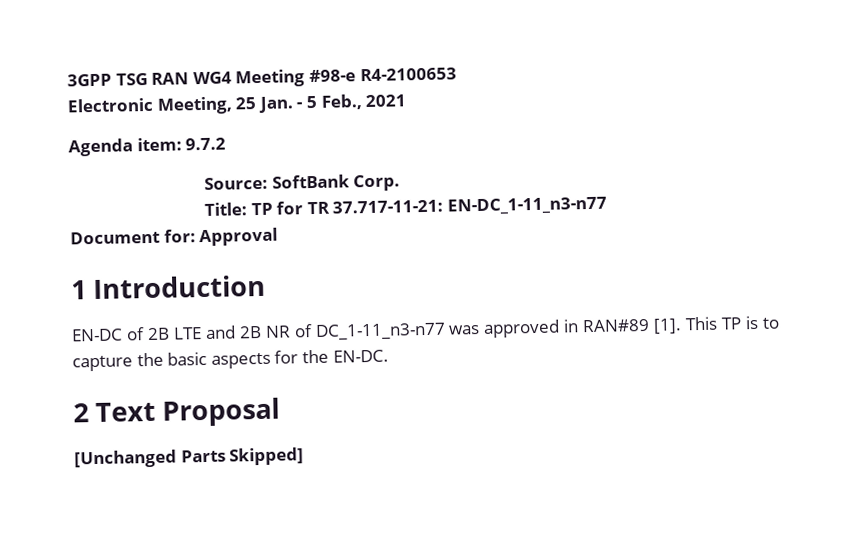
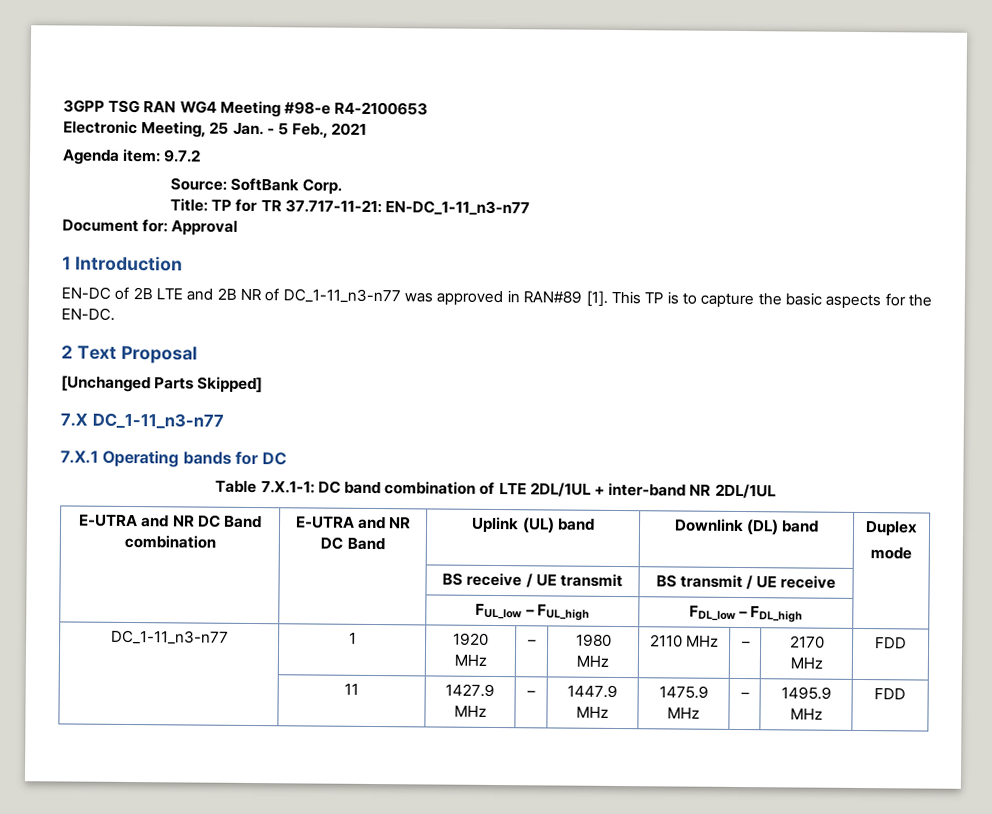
(305, 456) none -> [60,412,224,429] [60,449,287,468] [215,480,776,499] [79,514,262,529] [123,534,216,549] [294,516,412,530] [320,536,385,551] [471,516,595,534] [673,518,820,536] [865,521,918,537] [870,547,912,560] [442,572,623,588] [655,574,837,590] [475,603,590,621] [688,605,804,623] [110,629,229,645] [348,632,357,644] [453,632,489,646] [453,654,487,666] [527,639,537,646] [575,633,612,647] [576,655,609,667] [649,634,720,648] [740,641,751,648] [789,635,825,649] [789,657,823,669] [875,637,907,649] [344,683,359,695] [445,683,495,697] [453,705,487,717] [526,690,536,697] [567,684,618,699] [576,706,609,718] [658,685,709,699] [667,707,700,719] [739,692,750,699] [780,686,832,700] [789,708,823,720] [874,688,906,700] // 7.X DC_1-11_n3-n77 // 7.X.1 Operating bands for DC // Table 7.X.1-1: DC band combination of LTE 2DL/1UL + inter-band NR 2DL/1UL // E-UTRA and NR DC Band combination | E-UTRA and NR DC Band | Uplink (UL) band | Downlink (DL) band | Duplex // mode // | | BS receive / UE transmit | BS transmit / UE receive | // | | FUL_low – FUL_high | FDL_low – FDL_high | // DC_1-11_n3-n77 | 1 | 1920 MHz | – | 1980 MHz | 2110 MHz | – | 2170 MHz | FDD // | 11 | 1427.9 MHz | – | 1447.9 MHz | 1475.9 MHz | – | 1495.9 MHz | FDD

